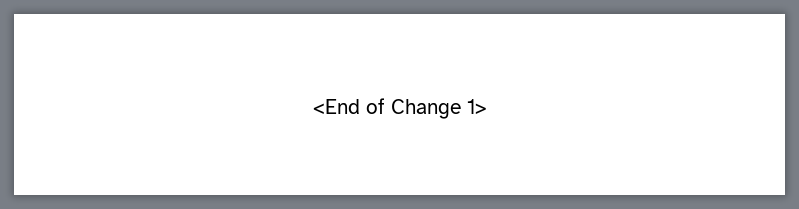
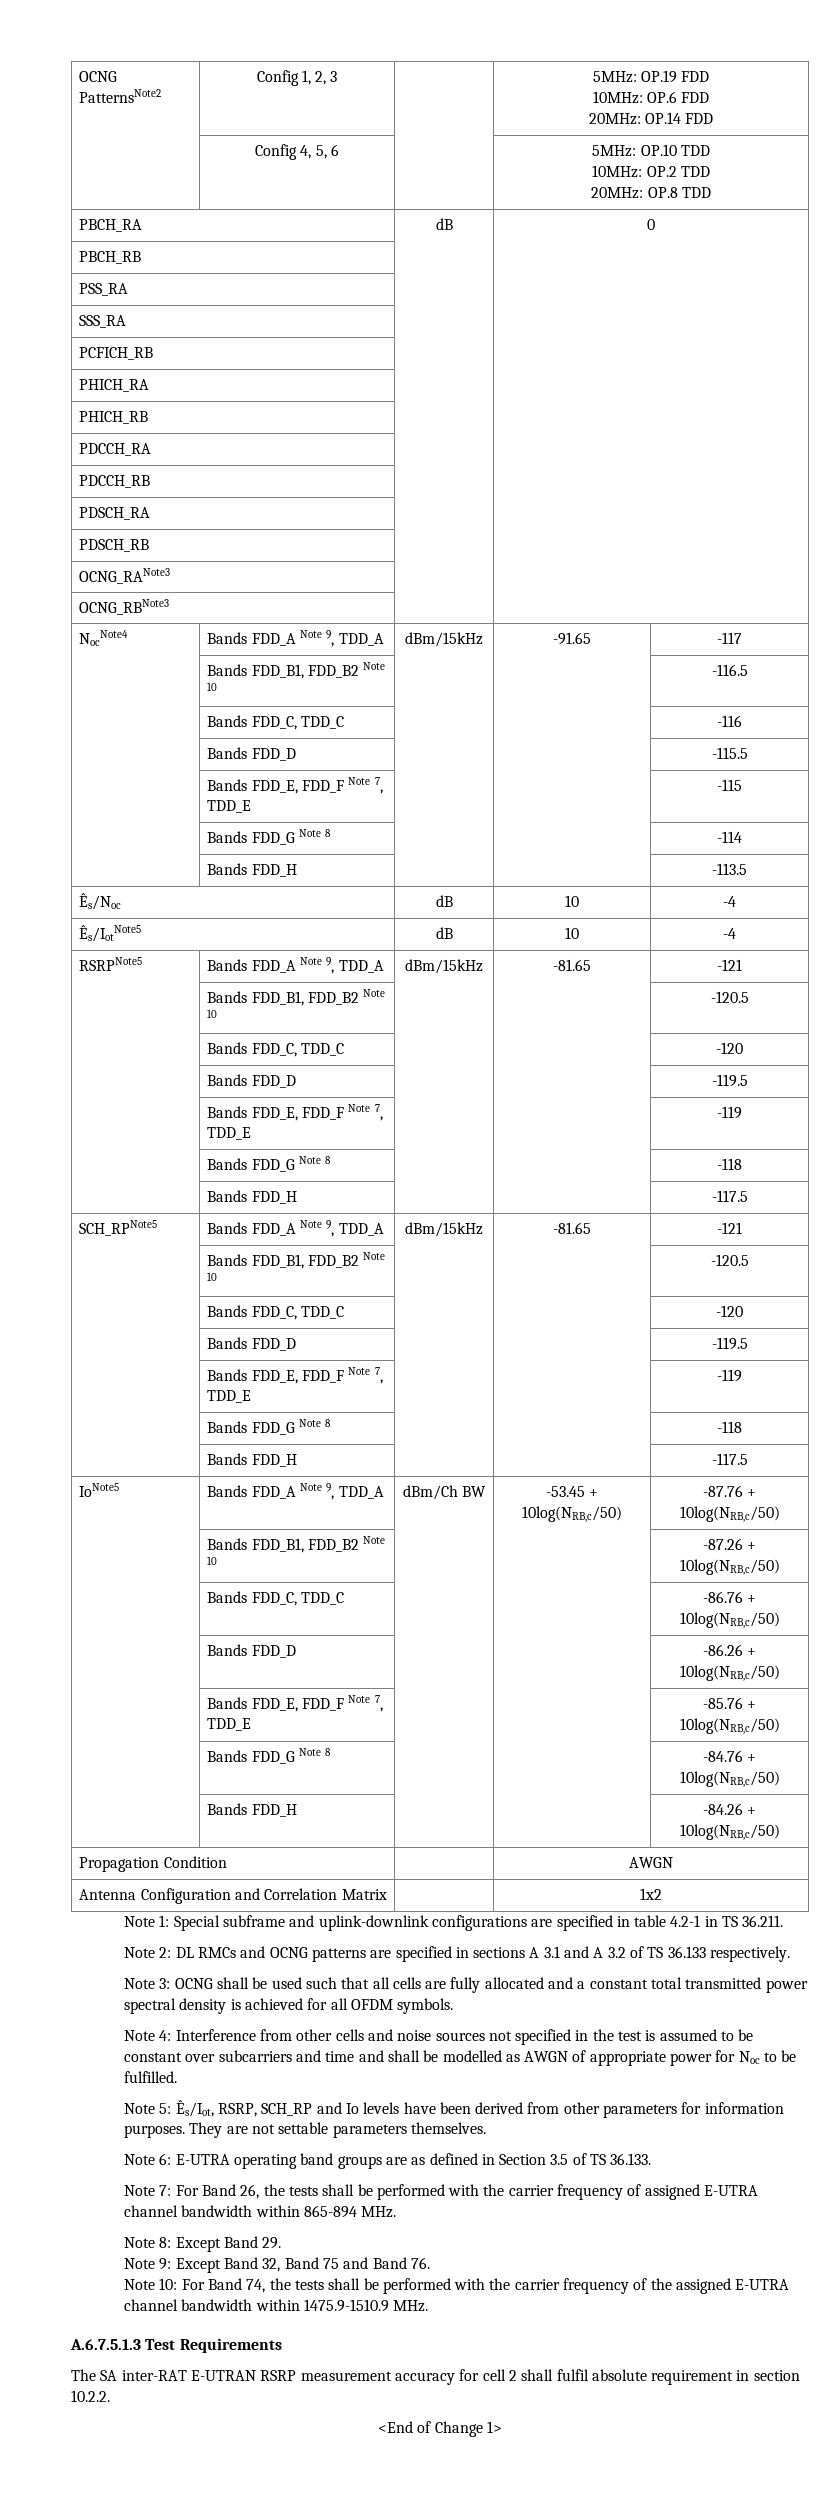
(312, 106) none -> [79,71,118,82] [79,89,162,103] [256,70,338,86] [592,70,710,83] [592,91,710,104] [588,112,714,125] [255,144,339,160] [592,144,710,157] [592,165,710,178] [591,187,711,199] [79,219,143,232] [435,218,453,230] [647,219,655,230] [79,251,142,264] [79,283,129,296] [79,315,127,328] [79,347,154,360] [79,379,150,392] [79,411,149,424] [79,443,152,456] [79,475,151,488] [79,507,151,520] [79,539,150,552] [79,568,171,584] [79,599,170,615] [79,630,129,646] [207,630,384,647] [405,632,483,647] [553,632,591,645] [717,632,742,644] [207,662,386,679] [207,682,218,691] [711,664,748,676] [207,715,344,730] [717,715,742,727] [207,747,296,761] [711,747,748,759] [207,777,383,794] [207,800,252,813] [717,779,742,791] [207,829,332,845] [717,831,742,843] [207,863,297,877] [712,863,747,875] [79,893,122,910] [435,895,453,907] [565,895,579,907] [723,896,736,907] [79,925,142,942] [435,927,453,939] [565,927,579,939] [723,928,736,939] [79,957,143,971] [207,957,384,974] [405,959,483,974] [553,959,591,971] [717,959,742,971] [207,989,386,1006] [207,1009,218,1018] [710,991,749,1003] [207,1042,344,1057] [716,1042,743,1054] [207,1074,296,1088] [711,1074,748,1087] [207,1104,383,1121] [207,1127,252,1140] [717,1106,742,1119] [207,1156,332,1172] [717,1158,742,1170] [207,1190,297,1204] [711,1190,748,1202] [79,1220,158,1236] [207,1220,384,1237] [405,1222,483,1237] [553,1222,591,1234] [717,1222,742,1234] [207,1252,386,1269] [207,1272,218,1281] [710,1254,749,1266] [207,1305,344,1320] [716,1305,743,1317] [207,1337,296,1351] [711,1337,748,1350] [207,1367,383,1384] [207,1390,252,1403] [717,1369,742,1382] [207,1419,332,1435] [717,1421,742,1433] [207,1453,297,1467] [711,1453,748,1465] [79,1483,120,1497] [207,1483,384,1500] [402,1485,487,1500] [545,1486,599,1497] [522,1506,622,1522] [702,1485,757,1497] [679,1506,780,1522] [207,1536,386,1553] [207,1556,218,1565] [702,1538,757,1550] [679,1559,780,1575] [207,1591,344,1606] [702,1591,757,1603] [679,1612,780,1628] [207,1644,296,1658] [702,1644,757,1656] [679,1665,780,1681] [207,1695,383,1712] [207,1718,252,1731] [702,1697,757,1709] [679,1718,780,1734] [207,1748,332,1764] [702,1750,757,1762] [679,1771,780,1787] [207,1803,297,1817] [702,1803,757,1815] [679,1824,780,1840] [79,1856,227,1872] [629,1857,673,1868] [79,1888,387,1904] [640,1888,662,1900] [123,1915,784,1931] [123,1946,791,1962] [123,1977,808,1993] [123,1998,454,2014] [123,2029,754,2045] [123,2050,797,2066] [123,2071,177,2083] [123,2100,784,2118] [123,2122,486,2138] [123,2153,652,2169] [123,2184,759,2200] [123,2205,397,2218] [123,2236,282,2252] [123,2257,430,2273] [123,2278,790,2294] [123,2299,429,2312] [70,2338,282,2353] [71,2369,800,2385] [71,2390,110,2402] OCNG PatternsNote2 | Config 1, 2, 3 | | 5MHz: OP.19 FDD // 10MHz: OP.6 FDD // 20MHz: OP.14 FDD // | Config 4, 5, 6 | | 5MHz: OP.10 TDD // 10MHz: OP.2 TDD // 20MHz: OP.8 TDD // PBCH_RA | dB | 0 // PBCH_RB | | // PSS_RA | | // SSS_RA | | // PCFICH_RB | | // PHICH_RA | | // PHICH_RB | | // PDCCH_RA | | // PDCCH_RB | | // PDSCH_RA | | // PDSCH_RB | | // OCNG_RANote3 | | // OCNG_RBNote3 | | // NocNote4 | Bands FDD_A Note 9, TDD_A | dBm/15kHz | -91.65 | -117 // | Bands FDD_B1, FDD_B2 Note 10 | | | -116.5 // | Bands FDD_C, TDD_C | | | -116 // | Bands FDD_D | | | -115.5 // | Bands FDD_E, FDD_F Note 7, TDD_E | | | -115 // | Bands FDD_G Note 8 | | | -114 // | Bands FDD_H | | | -113.5 // Ês/Noc | dB | 10 | -4 // Ês/IotNote5 | dB | 10 | -4 // RSRPNote5 | Bands FDD_A Note 9, TDD_A | dBm/15kHz | -81.65 | -121 // | Bands FDD_B1, FDD_B2 Note 10 | | | -120.5 // | Bands FDD_C, TDD_C | | | -120 // | Bands FDD_D | | | -119.5 // | Bands FDD_E, FDD_F Note 7, TDD_E | | | -119 // | Bands FDD_G Note 8 | | | -118 // | Bands FDD_H | | | -117.5 // SCH_RPNote5 | Bands FDD_A Note 9, TDD_A | dBm/15kHz | -81.65 | -121 // | Bands FDD_B1, FDD_B2 Note 10 | | | -120.5 // | Bands FDD_C, TDD_C | | | -120 // | Bands FDD_D | | | -119.5 // | Bands FDD_E, FDD_F Note 7, TDD_E | | | -119 // | Bands FDD_G Note 8 | | | -118 // | Bands FDD_H | | | -117.5 // IoNote5 | Bands FDD_A Note 9, TDD_A | dBm/Ch BW | -53.45 + 10log(NRB,c/50) | -87.76 + 10log(NRB,c/50) // | Bands FDD_B1, FDD_B2 Note 10 | | | -87.26 + 10log(NRB,c/50) // | Bands FDD_C, TDD_C | | | -86.76 + 10log(NRB,c/50) // | Bands FDD_D | | | -86.26 + 10log(NRB,c/50) // | Bands FDD_E, FDD_F Note 7, TDD_E | | | -85.76 + 10log(NRB,c/50) // | Bands FDD_G Note 8 | | | -84.76 + 10log(NRB,c/50) // | Bands FDD_H | | | -84.26 + 10log(NRB,c/50) // Propagation Condition | | AWGN // Antenna Configuration and Correlation Matrix | | 1x2 // Note 1: Special subframe and uplink-downlink configurations are specified in table 4.2-1 in TS 36.211. // Note 2: DL RMCs and OCNG patterns are specified in sections A 3.1 and A 3.2 of TS 36.133 respectively. // Note 3: OCNG shall be used such that all cells are fully allocated and a constant total transmitted power spectral density is achieved for all OFDM symbols. // Note 4: Interference from other cells and noise sources not specified in the test is assumed to be constant over subcarriers and time and shall be modelled as AWGN of appropriate power for Noc to be fulfilled. // Note 5: Ês/Iot, RSRP, SCH_RP and Io levels have been derived from other parameters for information purposes. They are not settable parameters themselves. // Note 6: E-UTRA operating band groups are as defined in Section 3.5 of TS 36.133. // Note 7: For Band 26, the tests shall be performed with the carrier frequency of assigned E-UTRA channel bandwidth within 865-894 MHz. // Note 8: Except Band 29. // Note 9: Except Band 32, Band 75 and Band 76. // Note 10: For Band 74, the tests shall be performed with the carrier frequency of the assigned E-UTRA channel bandwidth within 1475.9-1510.9 MHz. // A.6.7.5.1.3 Test Requirements // The SA inter-RAT E-UTRAN RSRP measurement accuracy for cell 2 shall fulfil absolute requirement in section 10.2.2. //

